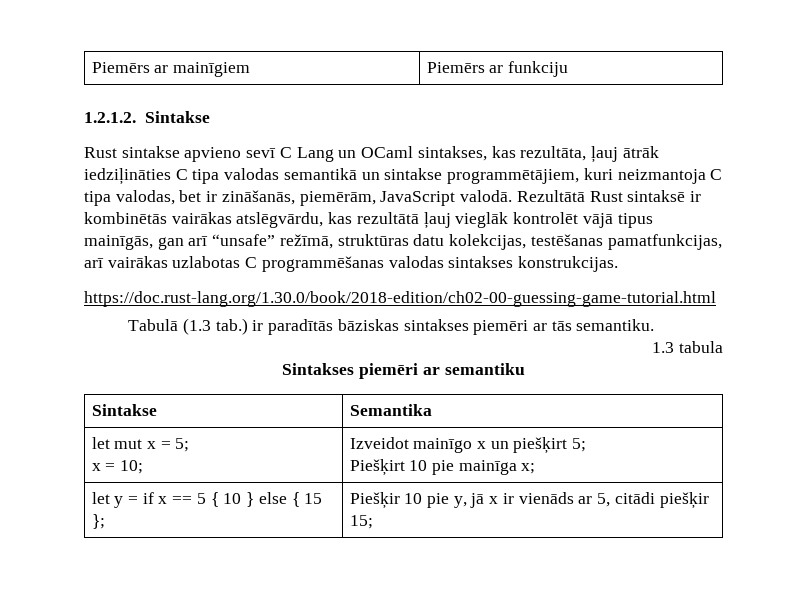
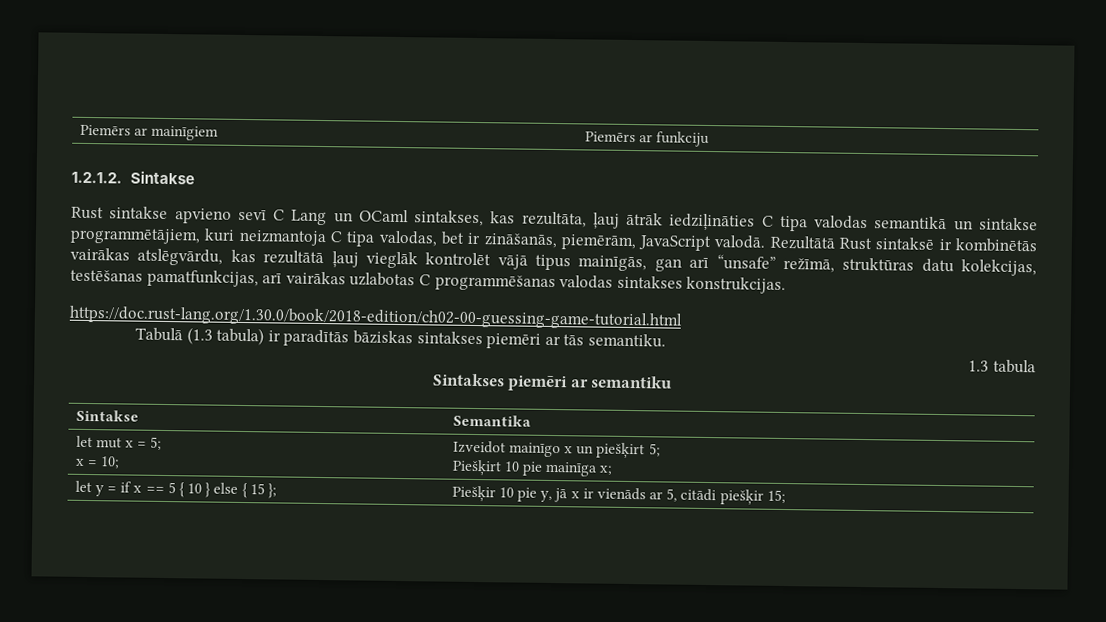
[215,318,248,335] tab.) -> [216,327,265,346] tabula)

